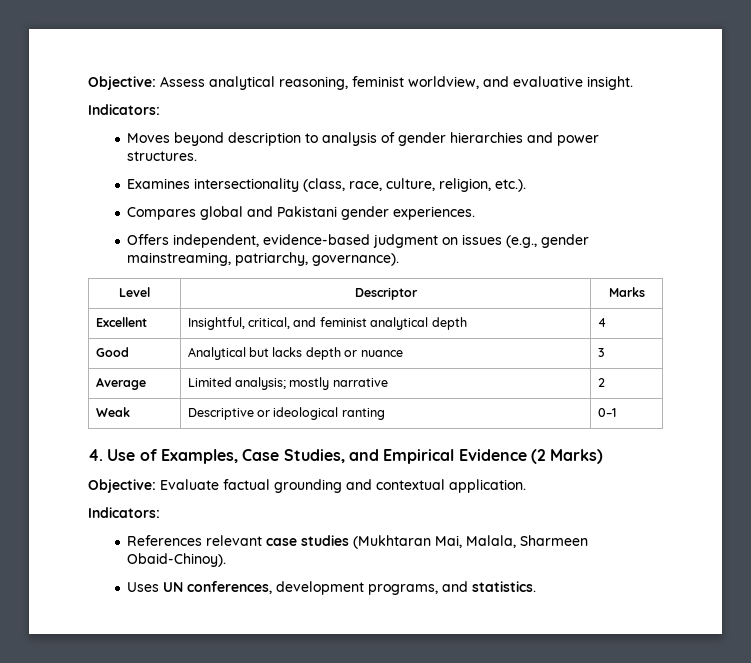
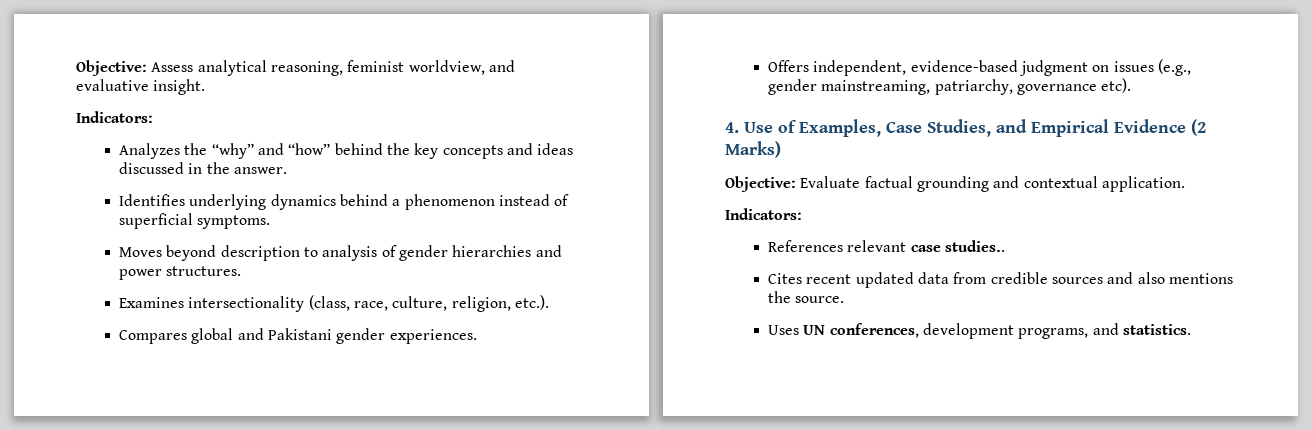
(160, 109) none -> [119,143,574,159] [119,162,288,174] [119,194,570,210] [119,213,271,229] // Analyzes the “why” and “how” behind the key concepts and ideas discussed in the answer. // Identifies underlying dynamics behind a phenomenon instead of superficial symptoms.
[312,253,400,266] [119,287,150,297] [354,287,418,300] [608,287,645,297] [95,317,147,327] [187,317,467,330] [597,318,606,327] [95,347,129,357] [187,347,403,360] [597,348,605,357] [95,377,146,390] [187,377,388,390] [597,378,605,387] [95,407,130,417] [187,407,385,420] [597,408,616,417] governance). // Level | Descriptor | Marks // Excellent | Insightful, critical, and feminist analytical depth | 4 // Good | Analytical but lacks depth or nuance | 3 // Average | Limited analysis; mostly narrative | 2 // Weak | Descriptive or ideological ranting | 0–1 -> [1017,78,1132,95] governance etc).
[301,535,589,549] [127,553,227,567] studies (Mukhtaran Mai, Malala, Sharmeen Obaid-Chinoy). -> [945,240,1006,252] [768,272,1233,288] [768,291,845,303] studies.. // Cites recent updated data from credible sources and also mentions the source.

